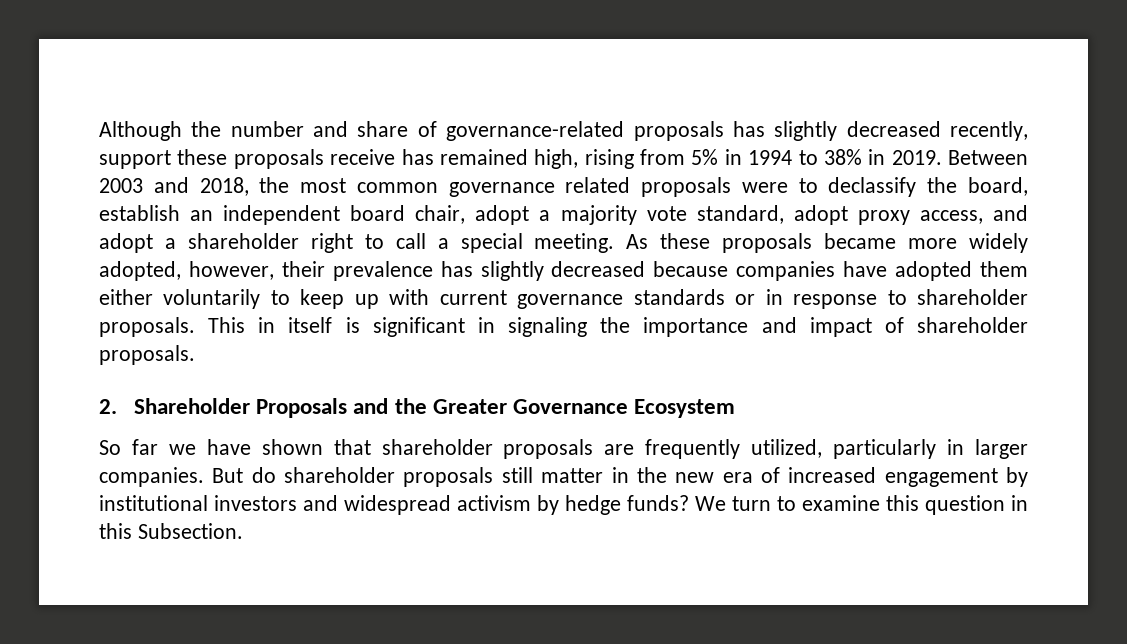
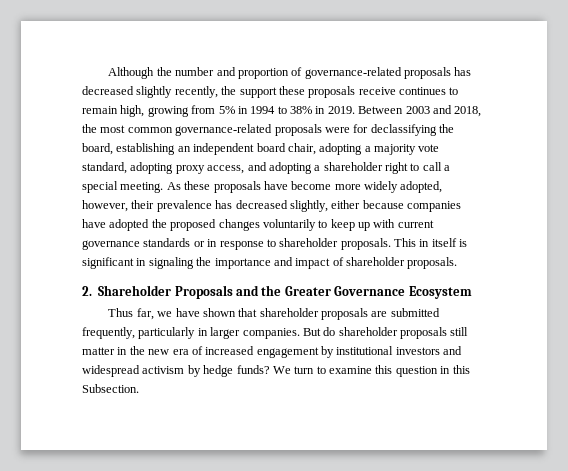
[357,121,409,137] share -> [237,68,289,79] proportion
[774,121,1028,141] [99,149,634,169] slightly decreased recently, support these proposals receive has remained high, rising -> [82,86,459,98] [82,105,189,117] decreased slightly recently, the support these proposals receive continues to remain high, growing
[448,177,917,197] governance related proposals were to declassify -> [175,124,437,136] governance-related proposals were for declassifying
[99,205,180,221] establish -> [116,143,176,155] establishing
[475,205,530,225] adopt -> [319,143,363,155] adopting
[793,205,848,225] adopt -> [130,162,174,174] adopting
[99,233,153,253] adopt -> [268,162,312,174] adopting
[824,233,897,249] became -> [263,181,332,190] have become
[480,261,646,281] slightly decreased -> [235,200,361,212] decreased slightly, either
[979,261,1028,277] [99,289,153,305] them either -> [151,219,260,231] the proposed changes
[99,439,158,455] So far -> [108,308,154,320] Thus far,
[645,439,823,459] frequently utilized, -> [390,308,440,317] [82,327,135,339] submitted frequently,

